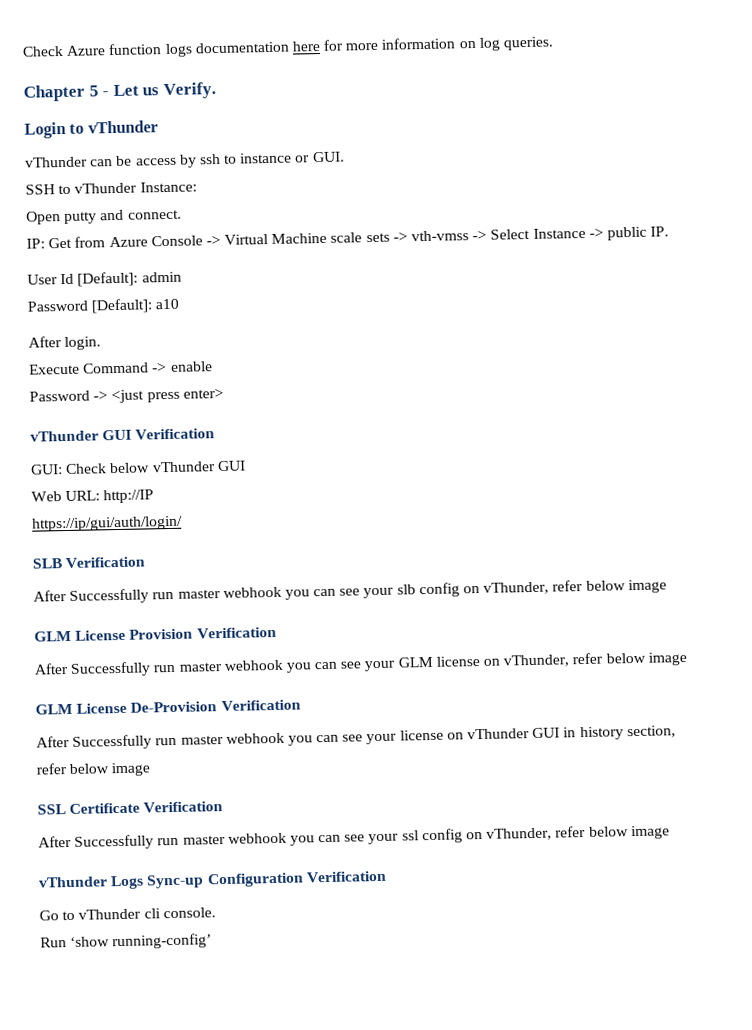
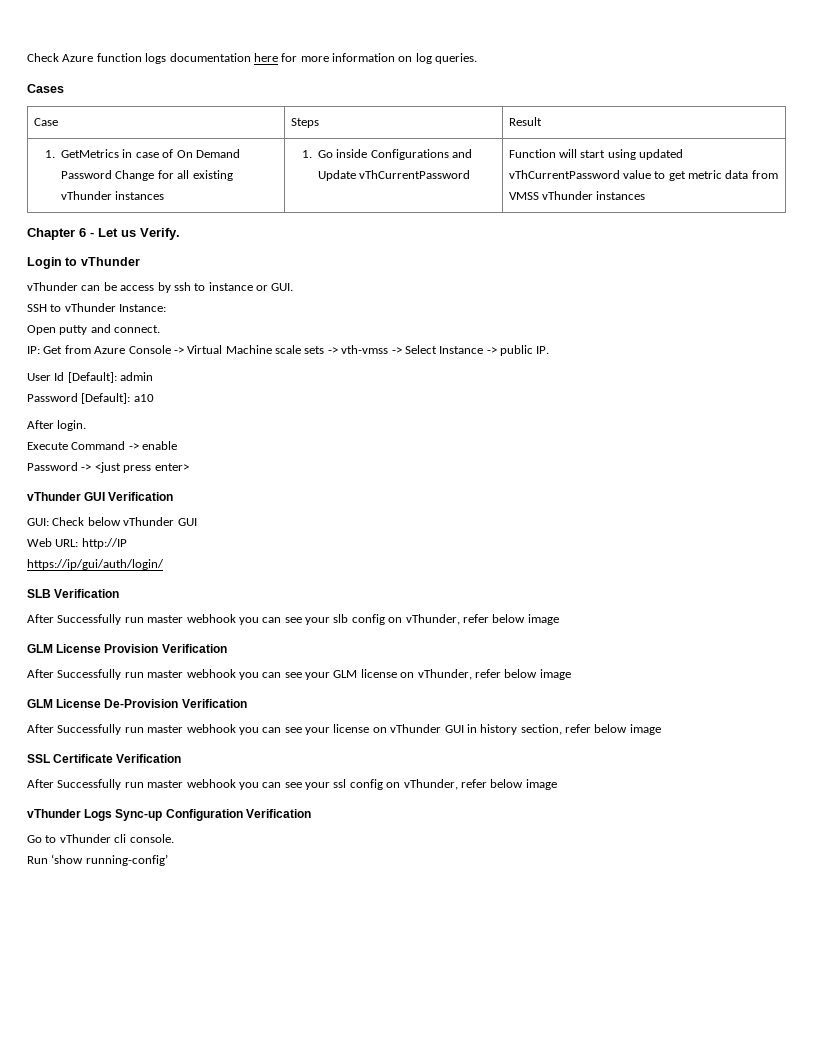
(555, 43) none -> [27,84,64,93] [33,118,58,126] [290,118,319,128] [508,117,542,126] [44,149,240,158] [61,170,233,181] [61,191,165,200] [301,149,473,160] [318,170,471,181] [508,149,683,160] [508,170,778,181] [508,191,646,200] // Cases // Case | Steps | Result // 1. GetMetrics in case of On Demand Password Change for all existing vThunder instances | 1. Go inside Configurations and Update vThCurrentPassword | Function will start using updated vThCurrentPassword value to get metric data from VMSS vThunder instances
[88,85,99,97] 5 -> [79,228,86,237] 6

